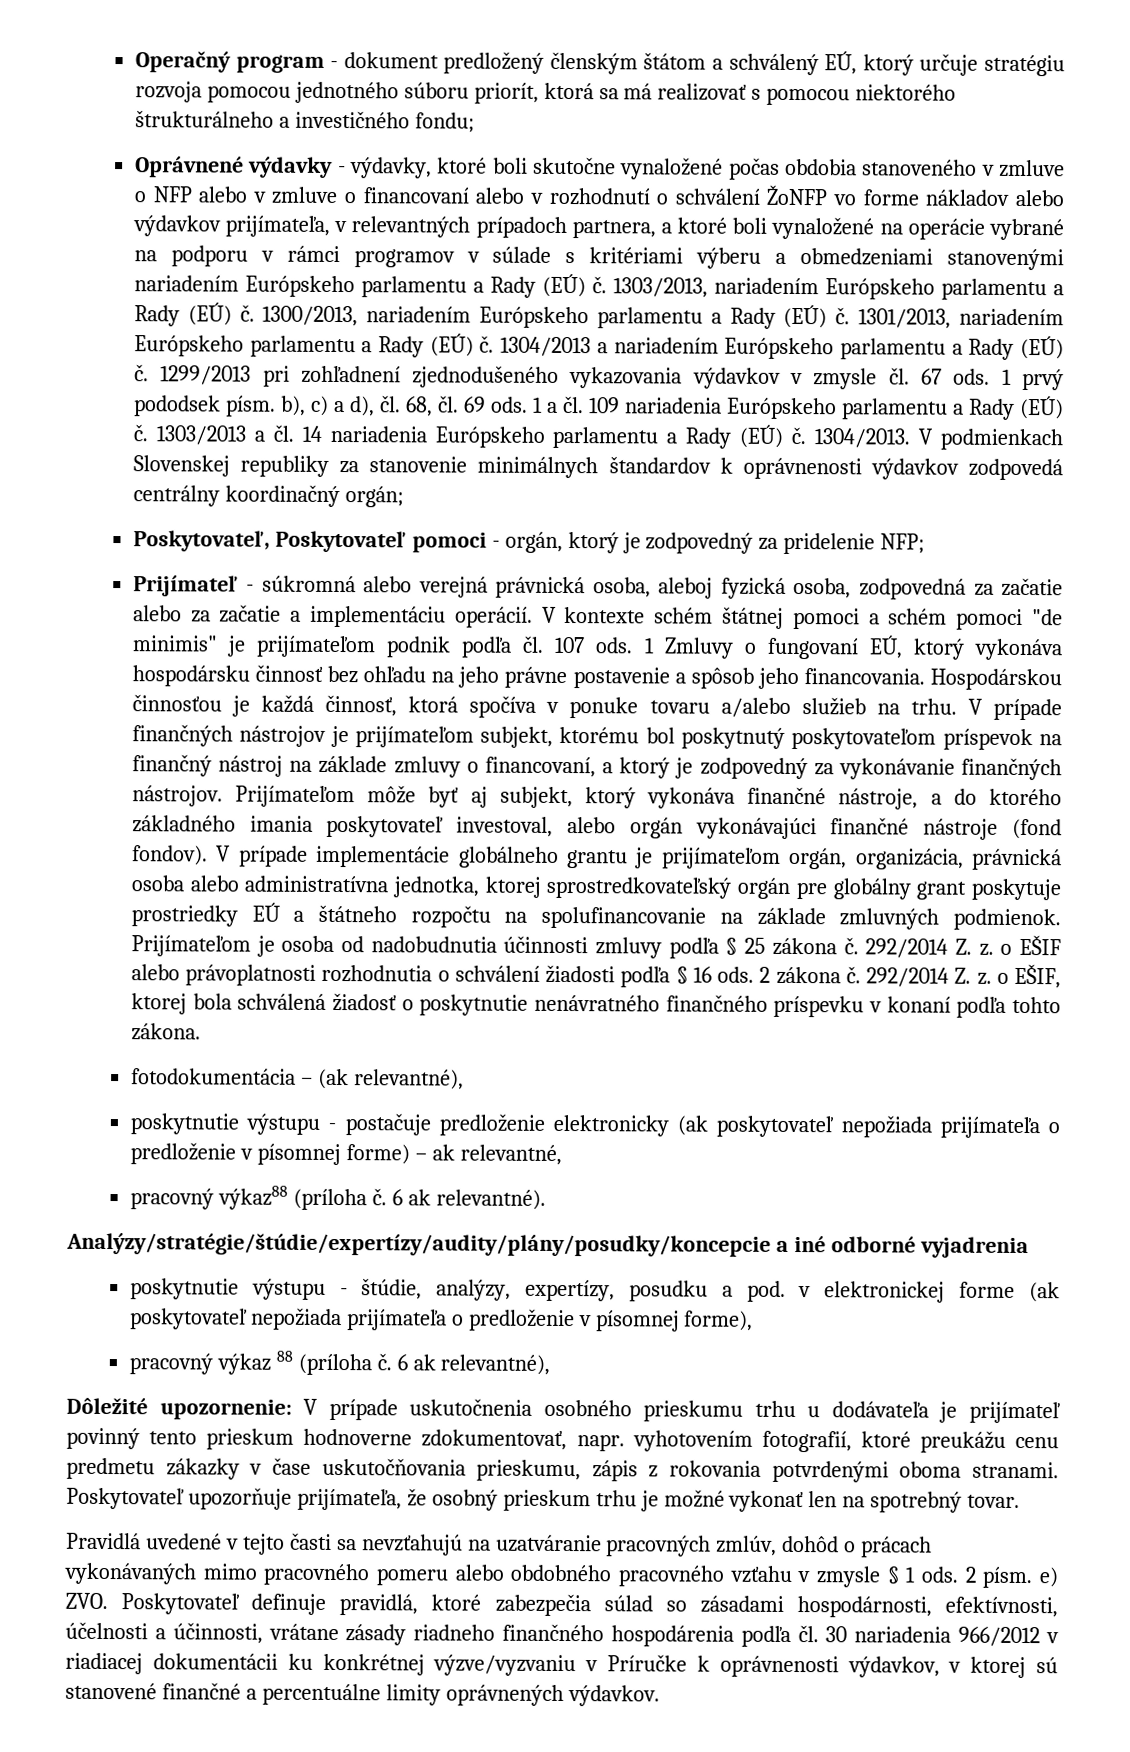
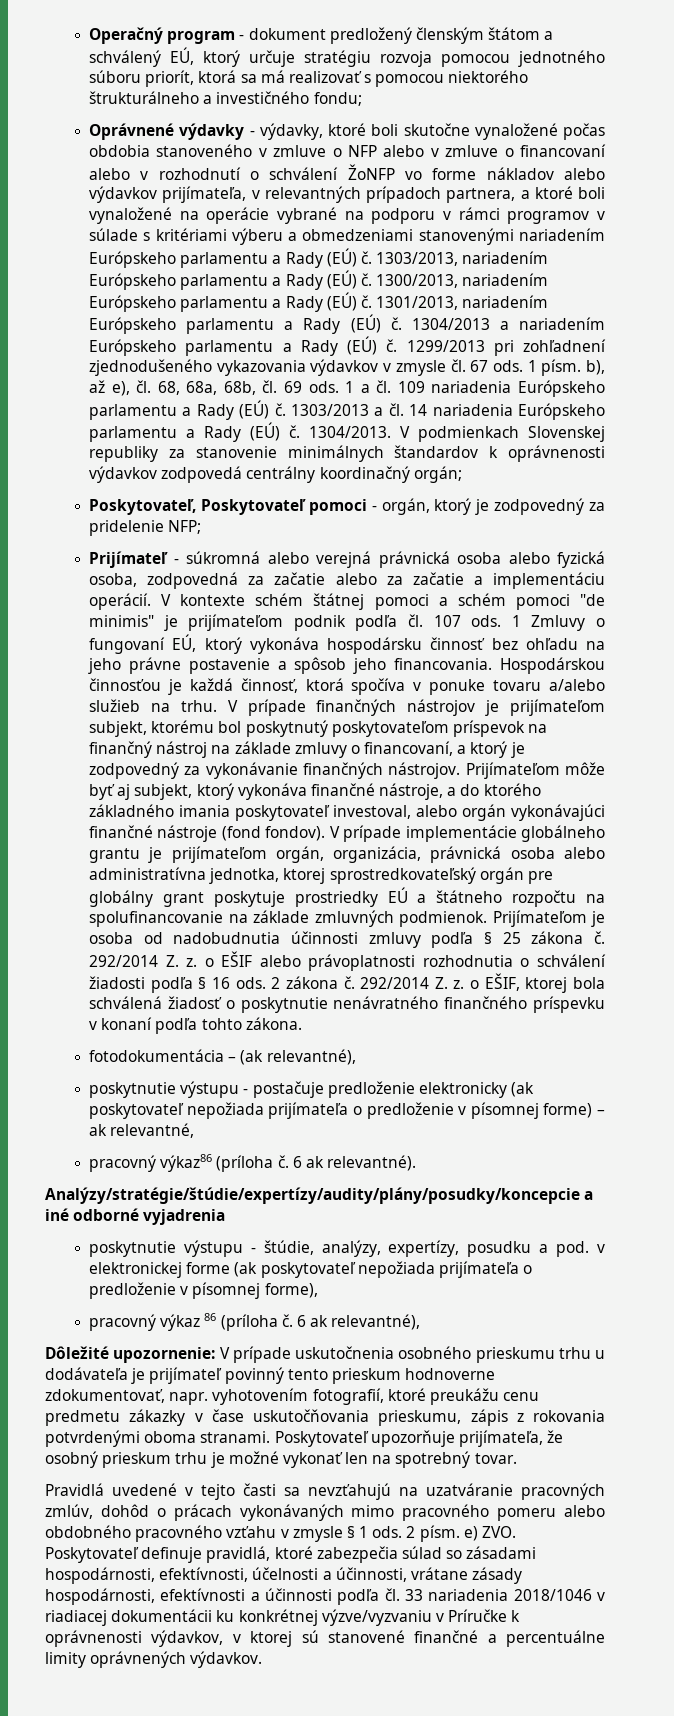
[1021,368,1064,391] [133,395,433,417] prvý pododsek písm. b), c) a d), čl. 68, -> [541,359,606,376] [89,380,256,396] písm. b), až e), čl. 68, 68a, 68b,
[592,577,714,599] osoba, aleboj -> [457,552,550,564] osoba alebo
[217,1185,288,1210] výkaz88 -> [160,1154,213,1172] výkaz86
[275,1350,293,1362] 88 -> [204,1313,217,1321] 86
[413,1623,1041,1647] riadneho finančného hospodárenia podľa čl. 30 nariadenia 966/2012 -> [45,1588,592,1605] hospodárnosti, efektívnosti a účinnosti podľa čl. 33 nariadenia 2018/1046

